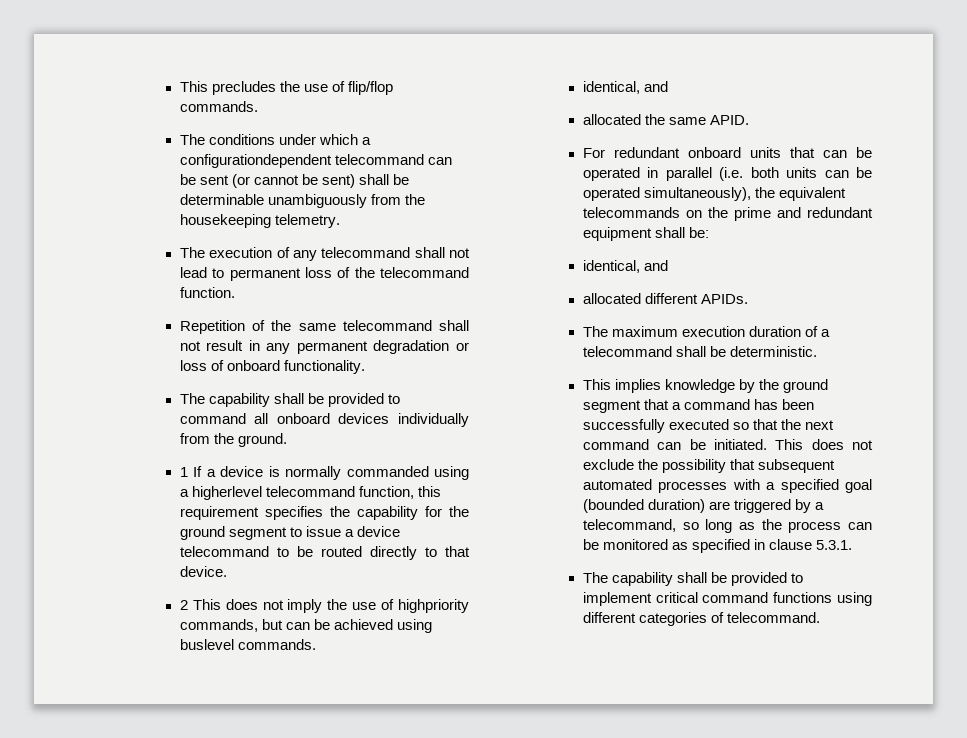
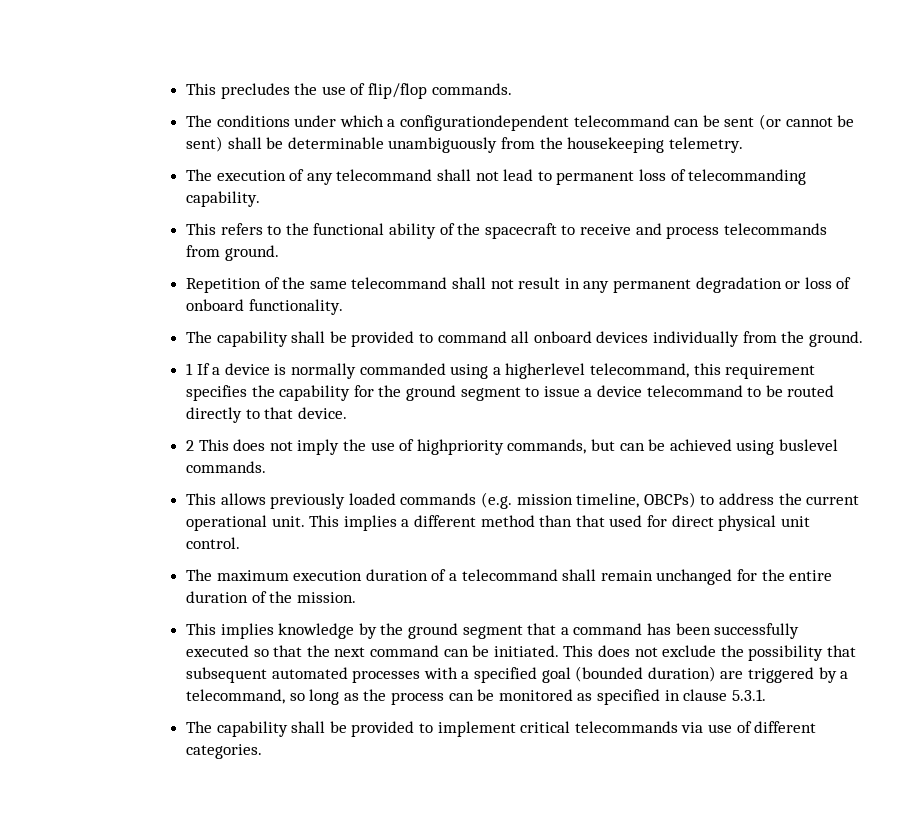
[354,267,469,278] [179,287,235,298] the telecommand function. -> [688,169,807,185] [186,191,261,207] [186,223,827,239] [186,245,279,261] telecommanding capability. // This refers to the functional ability of the spacecraft to receive and process telecommands from ground.
[265,486,415,499] telecommand function, -> [589,363,689,378] telecommand,
[582,81,668,94] [582,114,750,125] [582,147,872,158] [582,167,872,181] [582,187,847,201] [582,207,873,221] [582,227,709,241] [582,260,668,273] [582,293,748,304] identical, and // allocated the same APID. // For redundant onboard units that can be operated in parallel (i.e. both units can be operated simultaneously), the equivalent telecommands on the prime and redundant equipment shall be: // identical, and // allocated different APIDs. -> [186,492,860,509] [186,515,810,531] [186,537,241,549] This allows previously loaded commands (e.g. mission timeline, OBCPs) to address the current operational unit. This implies a different method than that used for direct physical unit control.
[709,346,818,357] be deterministic. -> [600,569,833,585] [186,591,356,603] remain unchanged for the entire duration of the mission.
[702,592,873,606] [582,612,821,626] command functions using different categories of telecommand. -> [574,721,817,733] [186,744,263,759] telecommands via use of different categories.

